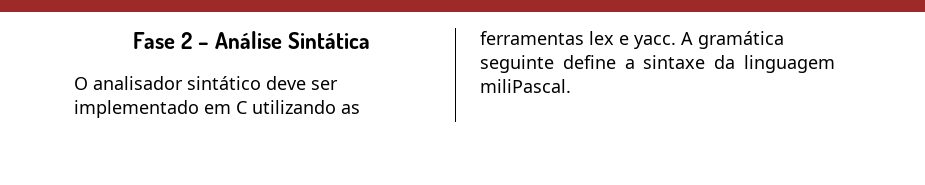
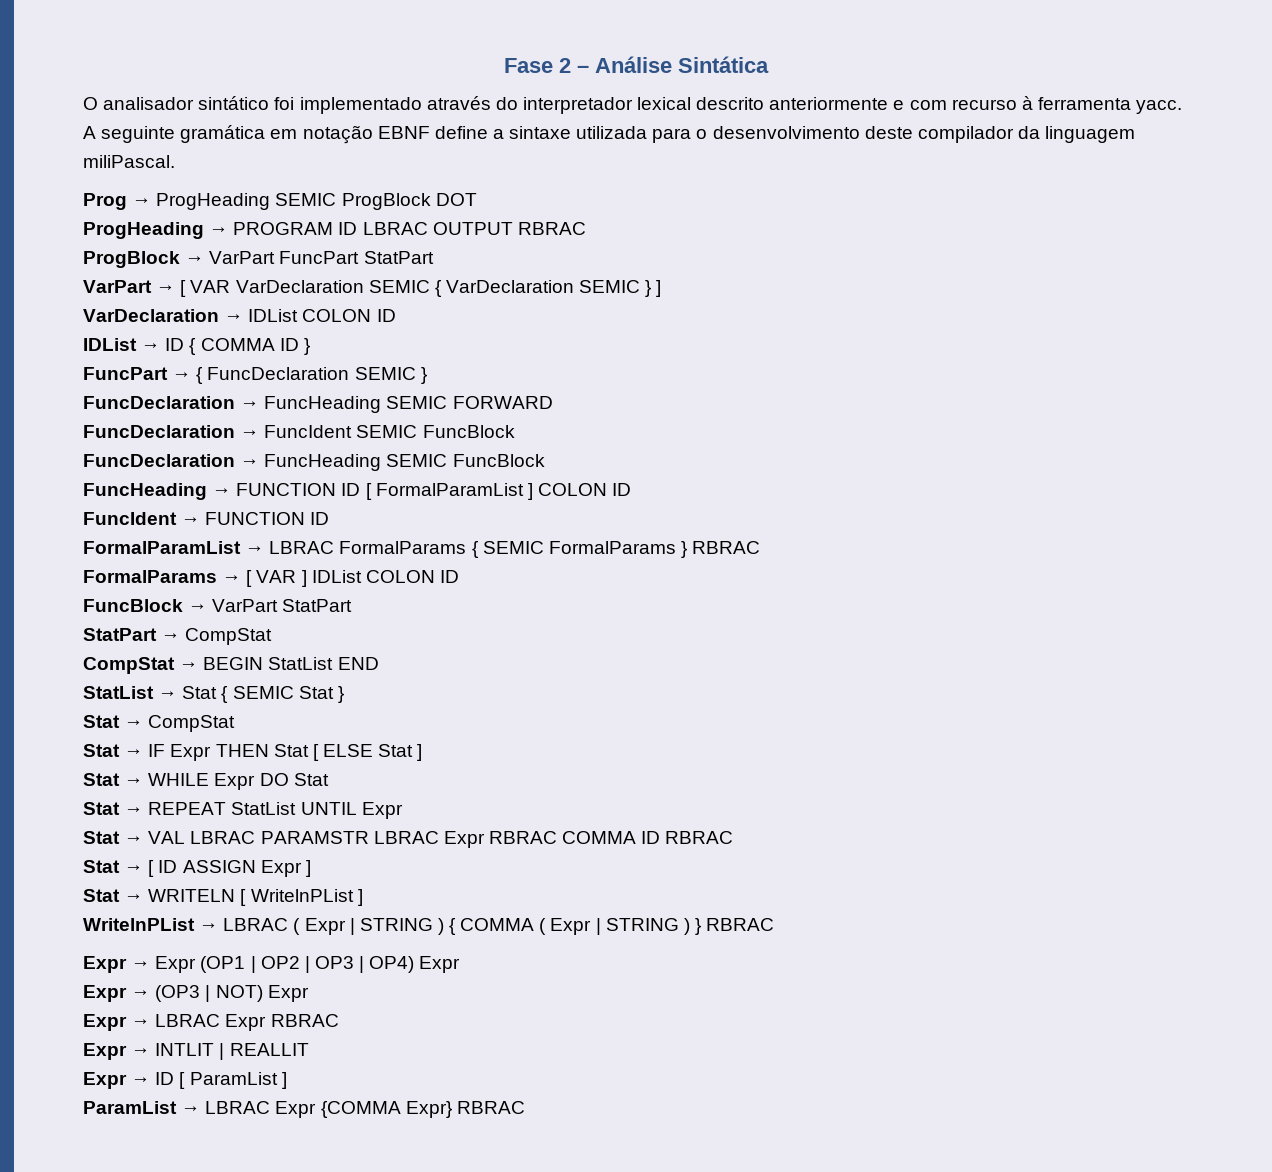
[266,76,338,90] [74,100,360,118] [480,31,784,49] [480,55,835,73] [480,79,571,93] deve ser implementado em C utilizando as ferramentas lex e yacc. A gramática seguinte define a sintaxe da linguagem miliPascal. -> [274,96,1183,114] [83,125,1136,144] [83,155,175,168] [83,193,477,210] [83,222,586,239] [83,251,434,268] [83,280,662,297] [83,309,396,322] [83,338,310,355] [83,367,427,384] [83,396,553,413] [83,425,515,438] [83,454,545,471] [83,483,632,500] [83,512,330,525] [83,541,761,558] [83,570,459,587] [83,599,353,612] [83,628,273,645] [83,657,379,674] [83,686,344,703] [83,715,236,732] [83,744,423,761] [83,773,329,790] [83,802,403,819] [83,831,734,848] [83,860,311,877] [83,889,363,906] [83,918,775,935] [83,956,461,973] [83,985,309,1002] [83,1014,339,1031] [83,1043,309,1060] [83,1072,287,1089] [83,1101,525,1118] foi implementado através do interpretador lexical descrito anteriormente e com recurso à ferramenta yacc. A seguinte gramática em notação EBNF define a sintaxe utilizada para o desenvolvimento deste compilador da linguagem miliPascal. // Prog → ProgHeading SEMIC ProgBlock DOT // ProgHeading → PROGRAM ID LBRAC OUTPUT RBRAC // ProgBlock → VarPart FuncPart StatPart // VarPart → [ VAR VarDeclaration SEMIC { VarDeclaration SEMIC } ] // VarDeclaration → IDList COLON ID // IDList → ID { COMMA ID } // FuncPart → { FuncDeclaration SEMIC } // FuncDeclaration → FuncHeading SEMIC FORWARD // FuncDeclaration → FuncIdent SEMIC FuncBlock // FuncDeclaration → FuncHeading SEMIC FuncBlock // FuncHeading → FUNCTION ID [ FormalParamList ] COLON ID // FuncIdent → FUNCTION ID // FormalParamList → LBRAC FormalParams { SEMIC FormalParams } RBRAC // FormalParams → [ VAR ] IDList COLON ID // FuncBlock → VarPart StatPart // StatPart → CompStat // CompStat → BEGIN StatList END // StatList → Stat { SEMIC Stat } // Stat → CompStat // Stat → IF Expr THEN Stat [ ELSE Stat ] // Stat → WHILE Expr DO Stat // Stat → REPEAT StatList UNTIL Expr // Stat → VAL LBRAC PARAMSTR LBRAC Expr RBRAC COMMA ID RBRAC // Stat → [ ID ASSIGN Expr ] // Stat → WRITELN [ WritelnPList ] // WritelnPList → LBRAC ( Expr | STRING ) { COMMA ( Expr | STRING ) } RBRAC // Expr → Expr (OP1 | OP2 | OP3 | OP4) Expr // Expr → (OP3 | NOT) Expr // Expr → LBRAC Expr RBRAC // Expr → INTLIT | REALLIT // Expr → ID [ ParamList ] // ParamList → LBRAC Expr {COMMA Expr} RBRAC

